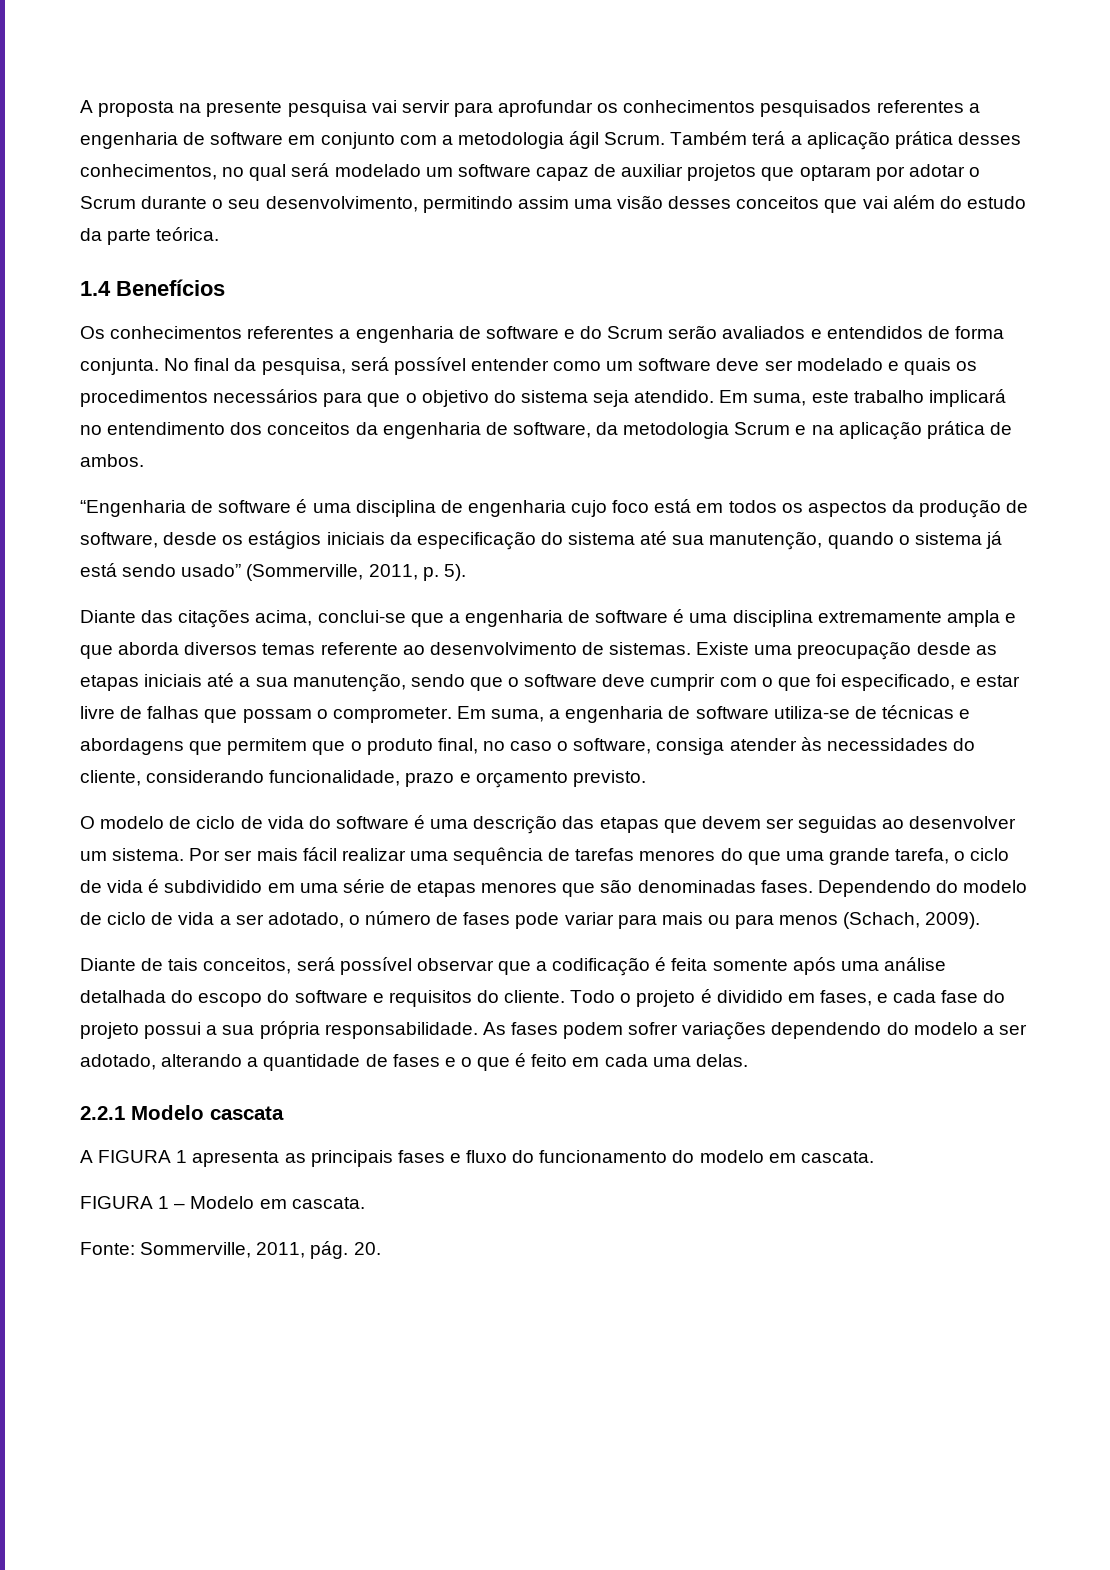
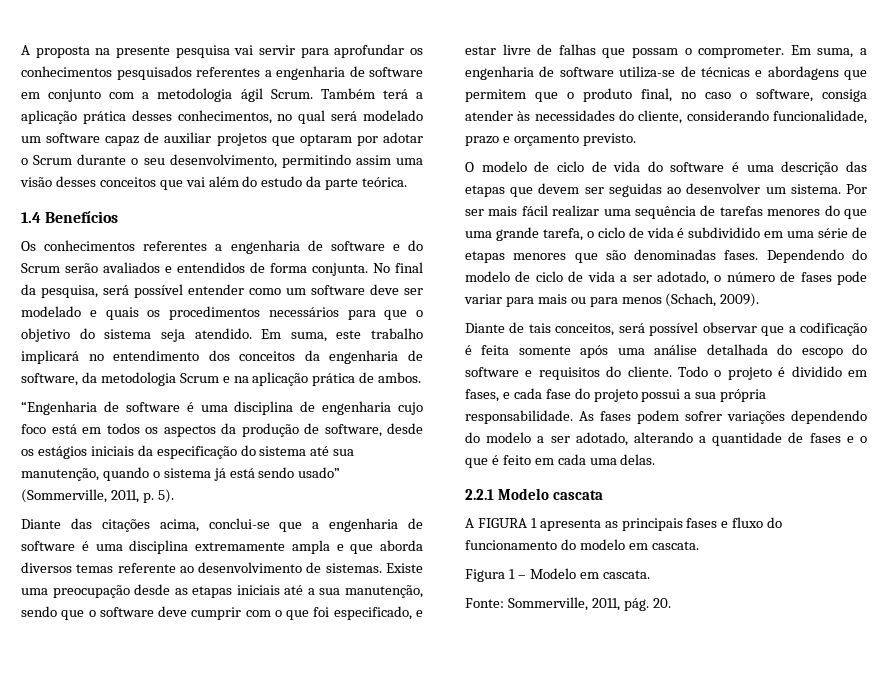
[80,1196,153,1209] FIGURA -> [465,569,505,582] Figura

